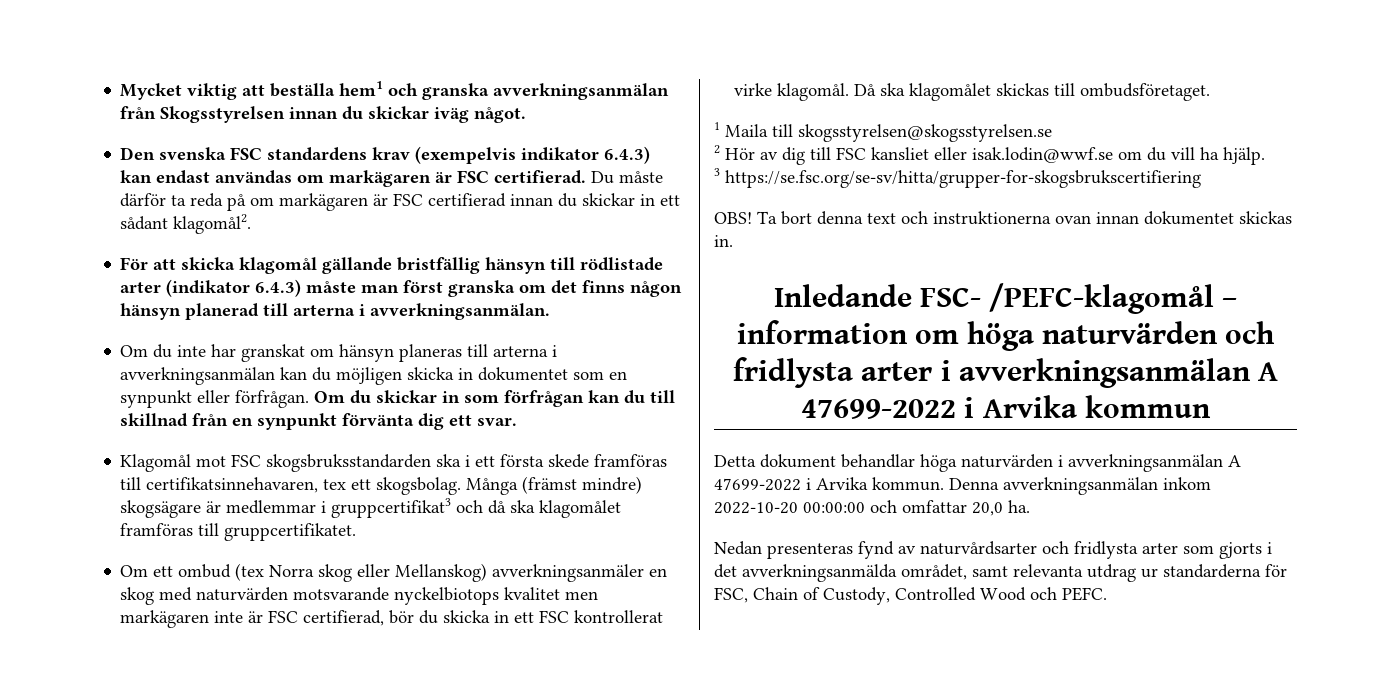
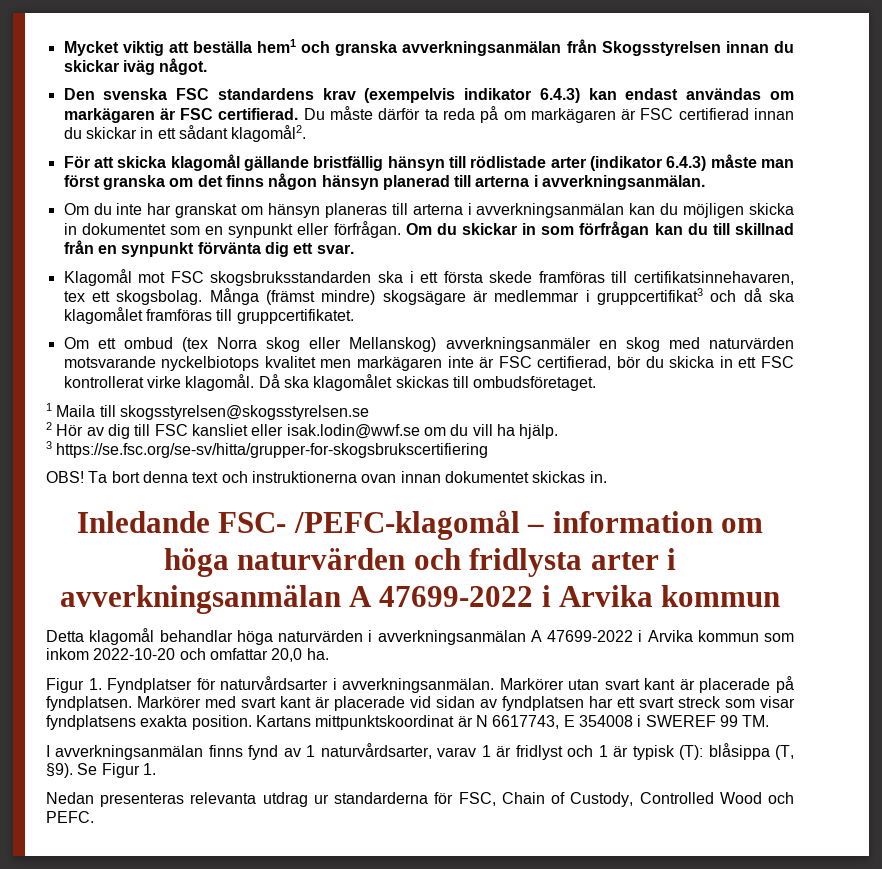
[760,454,836,468] dokument -> [89,628,155,645] klagomål
[872,477,1158,495] kommun. Denna avverkningsanmälan -> [697,630,794,642] kommun som
[803,502,865,513] 00:00:00 -> (176, 654) none
[714,541,1272,559] [714,564,1008,582] Nedan presenteras fynd av naturvårdsarter och fridlysta arter som gjorts i det avverkningsanmälda området, samt -> [46,676,795,693] [46,696,795,711] [46,715,770,730] [46,743,795,760] [46,763,156,778] [46,792,185,807] Figur 1. Fyndplatser för naturvårdsarter i avverkningsanmälan. Markörer utan svart kant är placerade på fyndplatsen. Markörer med svart kant är placerade vid sidan av fyndplatsen har ett svart streck som visar fyndplatsens exakta position. Kartans mittpunktskoordinat är N 6617743, E 354008 i SWEREF 99 TM. // I avverkningsanmälan finns fynd av 1 naturvårdsarter, varav 1 är fridlyst och 1 är typisk (T): blåsippa (T, §9). Se Figur 1. // Nedan presenteras

